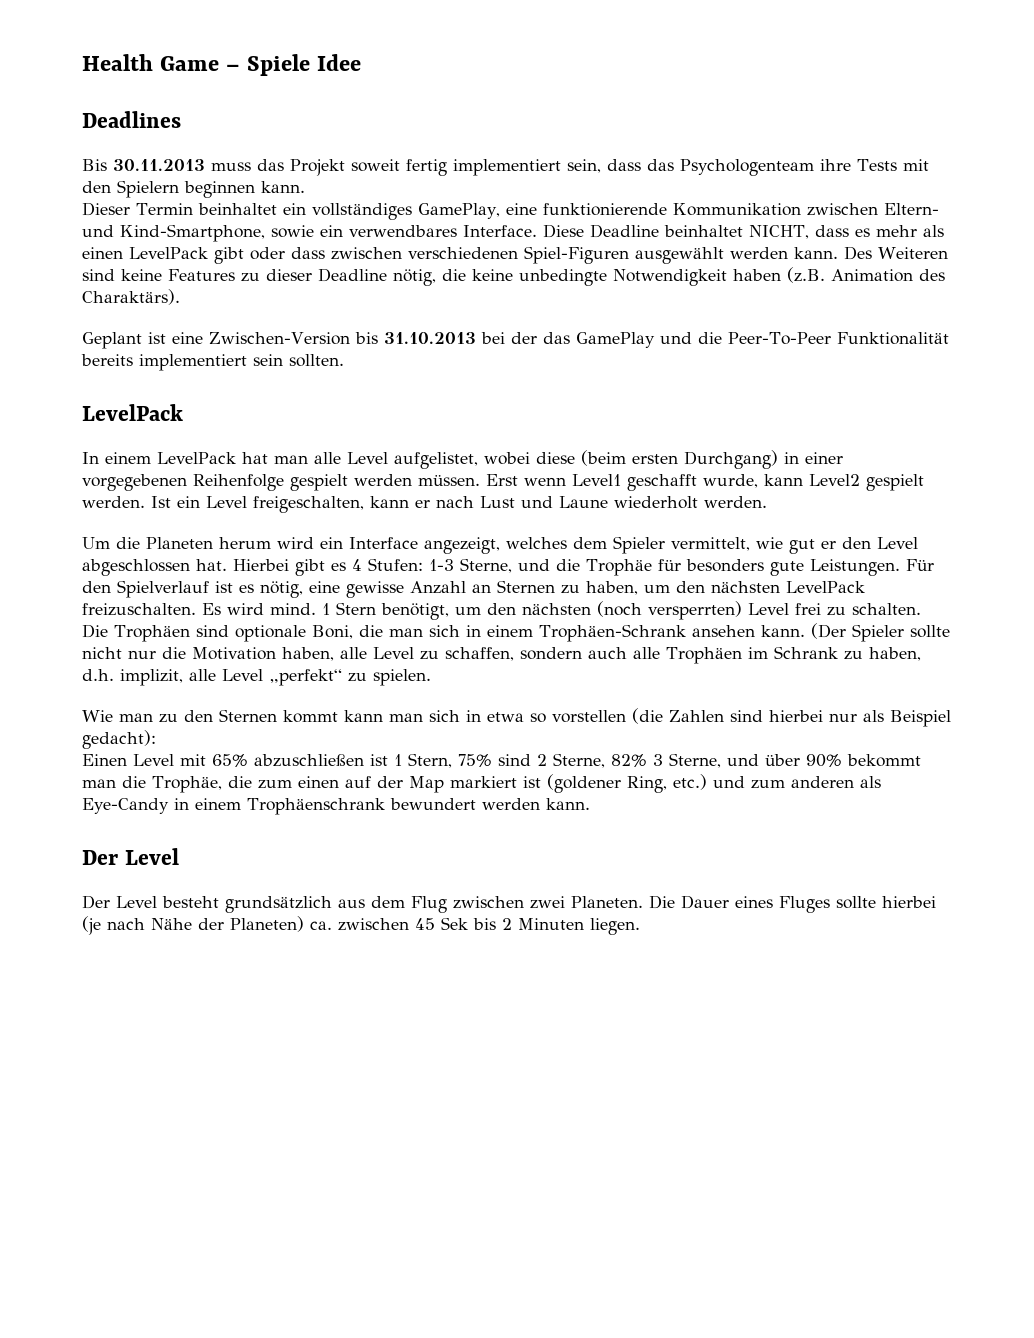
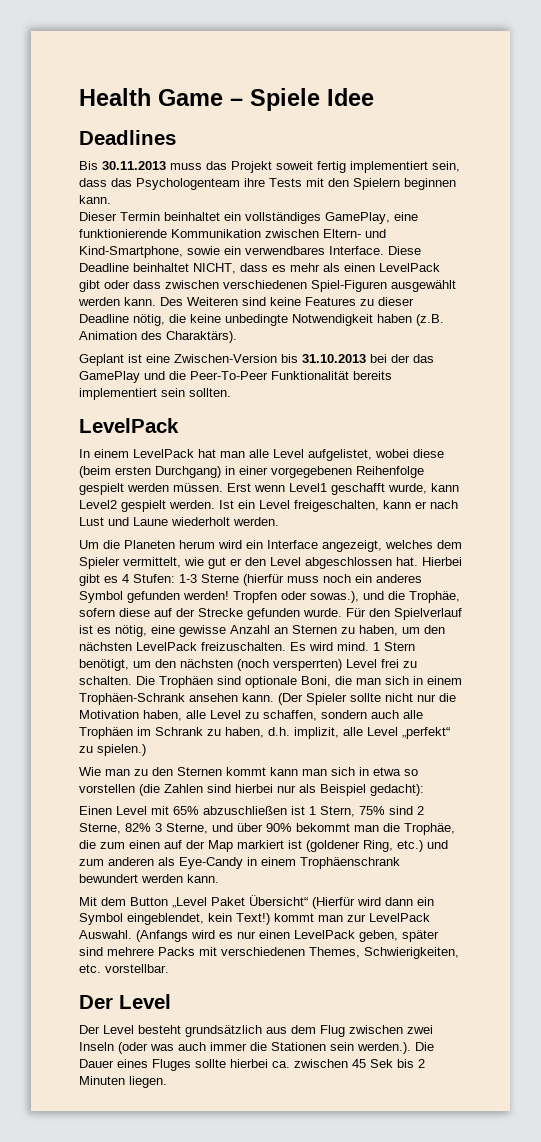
[460,558,900,576] Sterne, und die Trophäe für besonders gute Leistungen. -> [201,574,422,586] [79,591,460,603] [79,608,342,620] Sterne (hierfür muss noch ein anderes Symbol gefunden werden! Tropfen oder sowas.), und die Trophäe, sofern diese auf der Strecke gefunden wurde.
[373,669,431,686] spielen. -> [97,744,146,756] spielen.)
(590, 804) none -> [79,895,434,909] [79,913,430,925] [79,930,439,942] [79,947,459,959] [79,964,169,973] // Mit dem Button „Level Paket Übersicht“ (Hierfür wird dann ein Symbol eingeblendet, kein Text!) kommt man zur LevelPack Auswahl. (Anfangs wird es nur einen LevelPack geben, später sind mehrere Packs mit verschiedenen Themes, Schwierigkeiten, etc. vorstellbar.
[571,896,643,908] Planeten. -> [79,1042,411,1054] Inseln (oder was auch immer die Stationen sein werden.).
[82,916,304,935] (je nach Nähe der Planeten) -> (268, 1063) none

